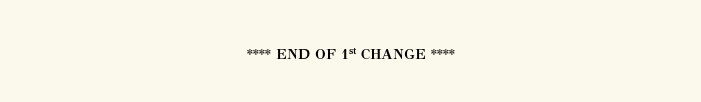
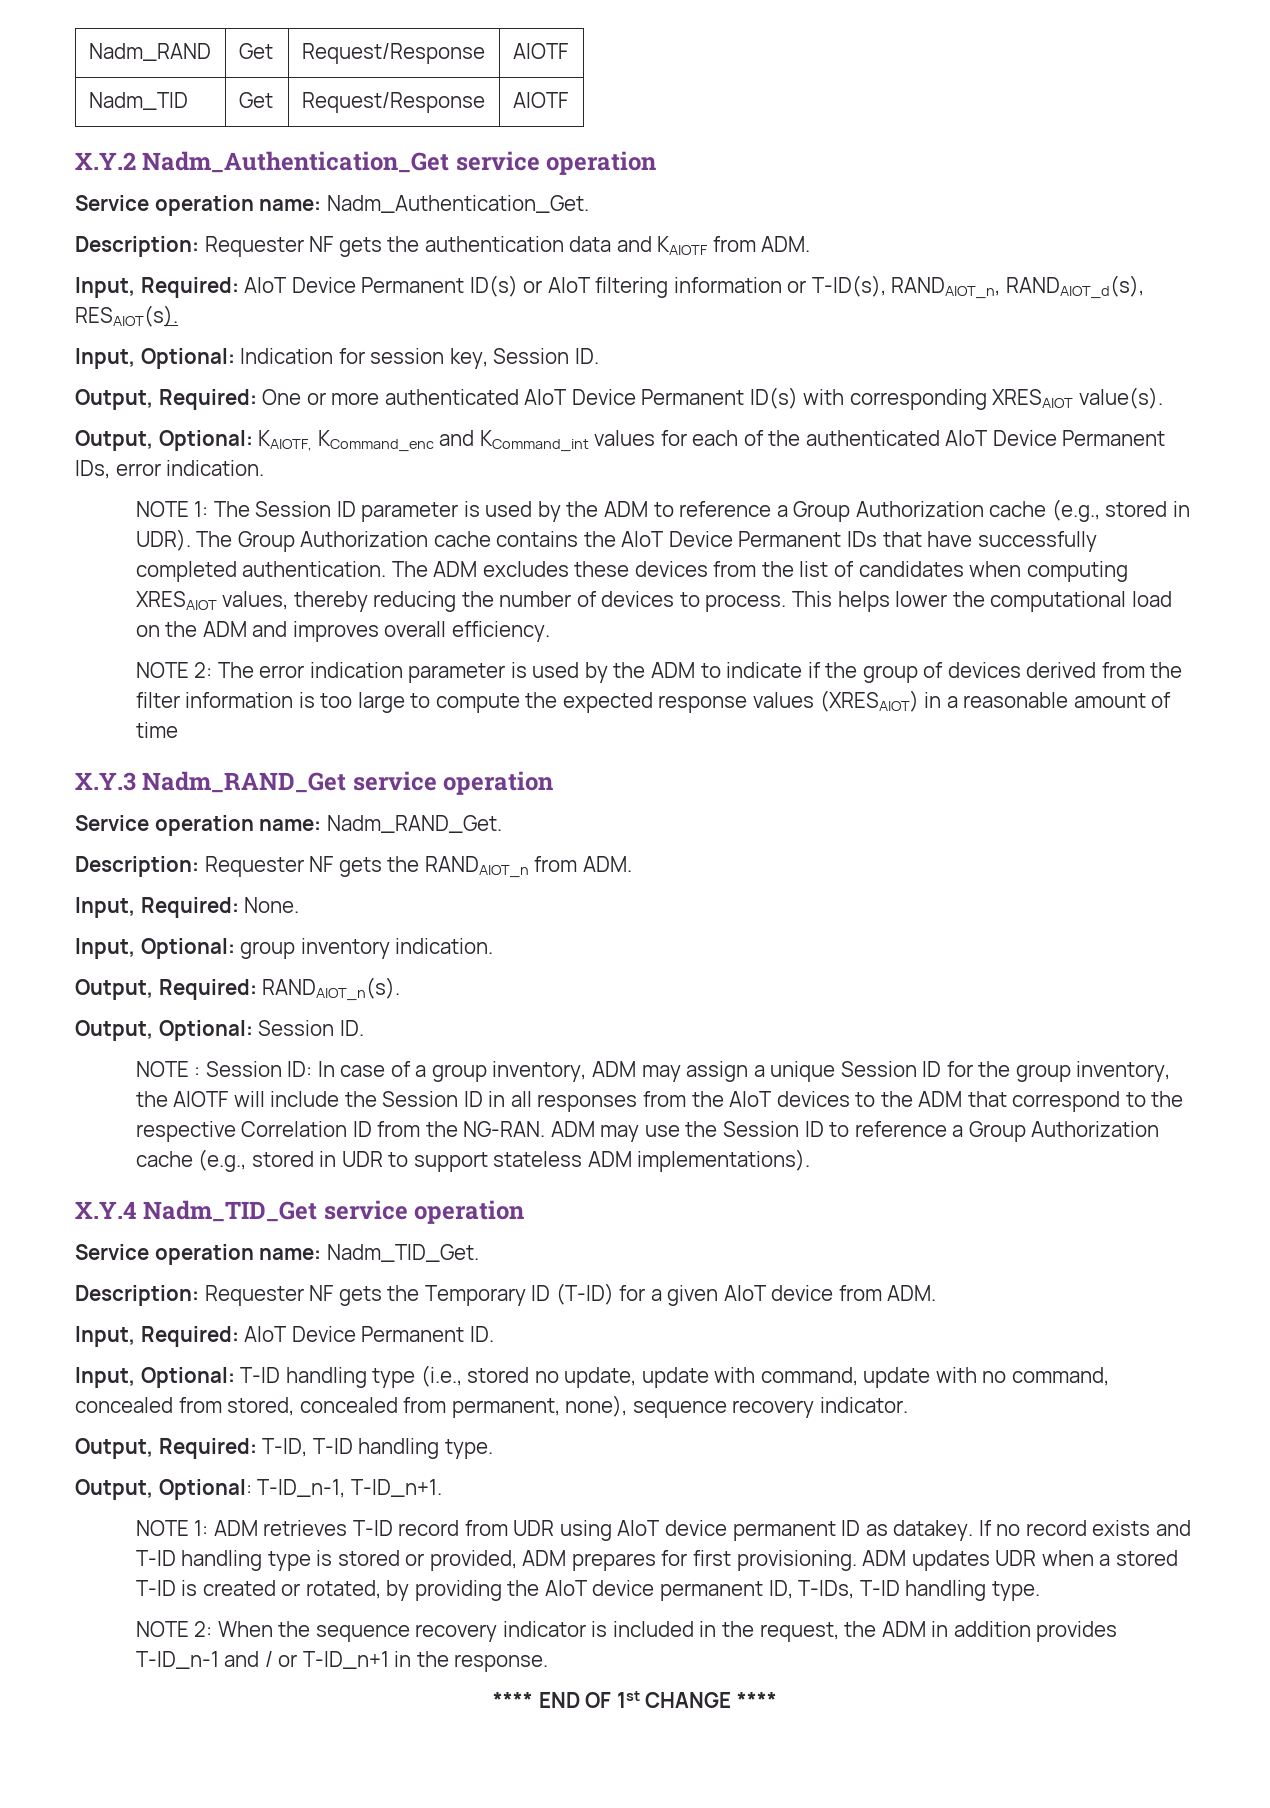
(246, 54) none -> [88,43,211,61] [238,43,273,59] [301,43,485,64] [512,43,568,59] [88,92,188,110] [238,92,273,108] [301,92,485,113] [512,92,568,108] [75,151,657,175] [75,195,589,216] [75,236,811,257] [75,275,1144,299] [75,305,178,327] [75,348,599,369] [75,387,1163,410] [75,430,1166,452] [75,460,265,479] [135,499,1190,522] [135,529,1097,552] [135,561,1128,582] [135,591,1172,612] [135,621,550,642] [135,662,1183,683] [135,690,1172,713] [135,722,178,738] [75,771,554,795] [75,815,502,836] [75,856,632,878] [75,897,300,918] [75,938,494,959] [75,977,401,1001] [75,1020,364,1041] [135,1061,1171,1082] [135,1091,1184,1112] [135,1121,1160,1142] [135,1149,811,1172] [75,1200,525,1224] [75,1244,479,1265] [75,1283,937,1306] [75,1326,494,1347] [75,1365,1110,1388] [75,1395,908,1418] [75,1438,493,1459] [75,1479,442,1500] [135,1520,1191,1541] [135,1550,1178,1571] [135,1580,1040,1601] [135,1621,1118,1642] [135,1651,549,1672] Nadm_RAND | Get | Request/Response | AIOTF // Nadm_TID | Get | Request/Response | AIOTF // X.Y.2 Nadm_Authentication_Get service operation // Service operation name: Nadm_Authentication_Get. // Description: Requester NF gets the authentication data and KAIOTF from ADM. // Input, Required: AIoT Device Permanent ID(s) or AIoT filtering information or T-ID(s), RANDAIOT_n, RANDAIOT_d(s), RESAIOT(s). // Input, Optional: Indication for session key, Session ID. // Output, Required: One or more authenticated AIoT Device Permanent ID(s) with corresponding XRESAIOT value(s). // Output, Optional: KAIOTF, KCommand_enc and KCommand_int values for each of the authenticated AIoT Device Permanent IDs, error indication. // NOTE 1: The Session ID parameter is used by the ADM to reference a Group Authorization cache (e.g., stored in UDR). The Group Authorization cache contains the AIoT Device Permanent IDs that have successfully completed authentication. The ADM excludes these devices from the list of candidates when computing XRESAIOT values, thereby reducing the number of devices to process. This helps lower the computational load on the ADM and improves overall efficiency. // NOTE 2: The error indication parameter is used by the ADM to indicate if the group of devices derived from the filter information is too large to compute the expected response values (XRESAIOT) in a reasonable amount of time // X.Y.3 Nadm_RAND_Get service operation // Service operation name: Nadm_RAND_Get. // Description: Requester NF gets the RANDAIOT_n from ADM. // Input, Required: None. // Input, Optional: group inventory indication. // Output, Required: RANDAIOT_n(s). // Output, Optional: Session ID. // NOTE : Session ID: In case of a group inventory, ADM may assign a unique Session ID for the group inventory, the AIOTF will include the Session ID in all responses from the AIoT devices to the ADM that correspond to the respective Correlation ID from the NG-RAN. ADM may use the Session ID to reference a Group Authorization cache (e.g., stored in UDR to support stateless ADM implementations). // X.Y.4 Nadm_TID_Get service operation // Service operation name: Nadm_TID_Get. // Description: Requester NF gets the Temporary ID (T-ID) for a given AIoT device from ADM. // Input, Required: AIoT Device Permanent ID. // Input, Optional: T-ID handling type (i.e., stored no update, update with command, update with no command, concealed from stored, concealed from permanent, none), sequence recovery indicator. // Output, Required: T-ID, T-ID handling type. // Output, Optional: T-ID_n-1, T-ID_n+1. // NOTE 1: ADM retrieves T-ID record from UDR using AIoT device permanent ID as datakey. If no record exists and T-ID handling type is stored or provided, ADM prepares for first provisioning. ADM updates UDR when a stored T-ID is created or rotated, by providing the AIoT device permanent ID, T-IDs, T-ID handling type. // NOTE 2: When the sequence recovery indicator is included in the request, the ADM in addition provides T-ID_n-1 and / or T-ID_n+1 in the response. //

